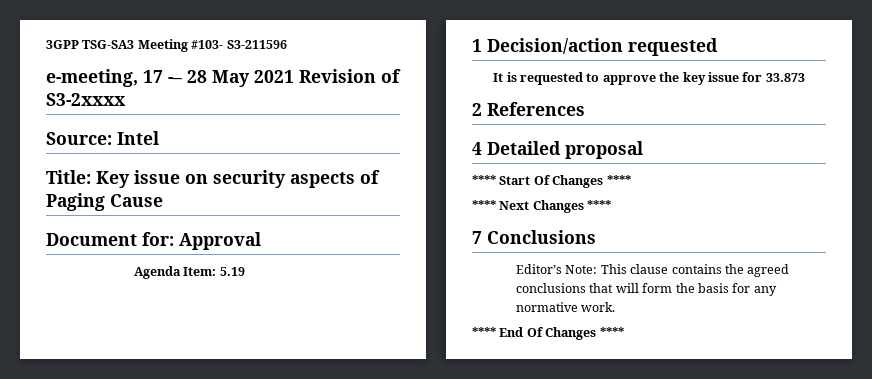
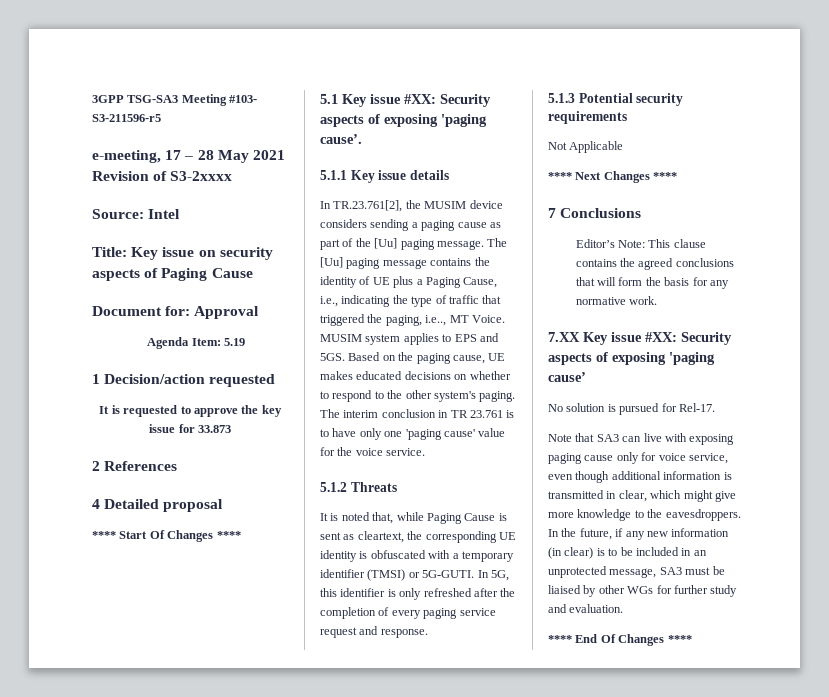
[226,40,287,49] S3-211596 -> [92,114,161,122] S3-211596-r5
[168,77,182,83] -– -> [184,156,194,160] –
(631, 180) none -> [320,94,491,107] [320,114,487,127] [320,134,362,144] [320,170,449,183] [320,200,503,212] [320,219,501,231] [320,238,508,250] [320,257,490,269] [320,276,498,288] [320,295,502,307] [320,314,505,326] [320,333,499,345] [320,352,506,364] [320,371,511,380] [320,390,516,402] [320,409,515,418] [320,428,506,440] [320,447,426,456] [320,482,397,492] [320,512,507,524] [320,531,516,543] [320,550,514,562] [320,569,509,581] [320,588,516,600] [320,607,496,619] [320,626,428,638] [548,93,684,106] [548,111,627,124] [548,141,624,153] // 5.1 Key issue #XX: Security aspects of exposing 'paging cause’. // 5.1.1 Key issue details // In TR.23.761[2], the MUSIM device considers sending a paging cause as part of the [Uu] paging message. The [Uu] paging message contains the identity of UE plus a Paging Cause, i.e., indicating the type of traffic that triggered the paging, i.e.., MT Voice. MUSIM system applies to EPS and 5GS. Based on the paging cause, UE makes educated decisions on whether to respond to the other system's paging. The interim conclusion in TR 23.761 is to have only one 'paging cause' value for the voice service. // 5.1.2 Threats // It is noted that, while Paging Cause is sent as cleartext, the corresponding UE identity is obfuscated with a temporary identifier (TMSI) or 5G-GUTI. In 5G, this identifier is only refreshed after the completion of every paging service request and response. // 5.1.3 Potential security requirements // Not Applicable
(616, 307) none -> [548,332,732,345] [548,352,715,365] [548,372,586,382] [548,403,715,415] [548,433,735,445] [548,452,728,464] [548,471,732,483] [548,490,736,502] [548,509,741,521] [548,528,730,540] [548,547,707,559] [548,566,725,578] [548,585,738,597] [548,604,624,613] // 7.XX Key issue #XX: Security aspects of exposing 'paging cause’ // No solution is pursued for Rel-17. // Note that SA3 can live with exposing paging cause only for voice service, even though additional information is transmitted in clear, which might give more knowledge to the eavesdroppers. In the future, if any new information (in clear) is to be included in an unprotected message, SA3 must be liaised by other WGs for further study and evaluation.

